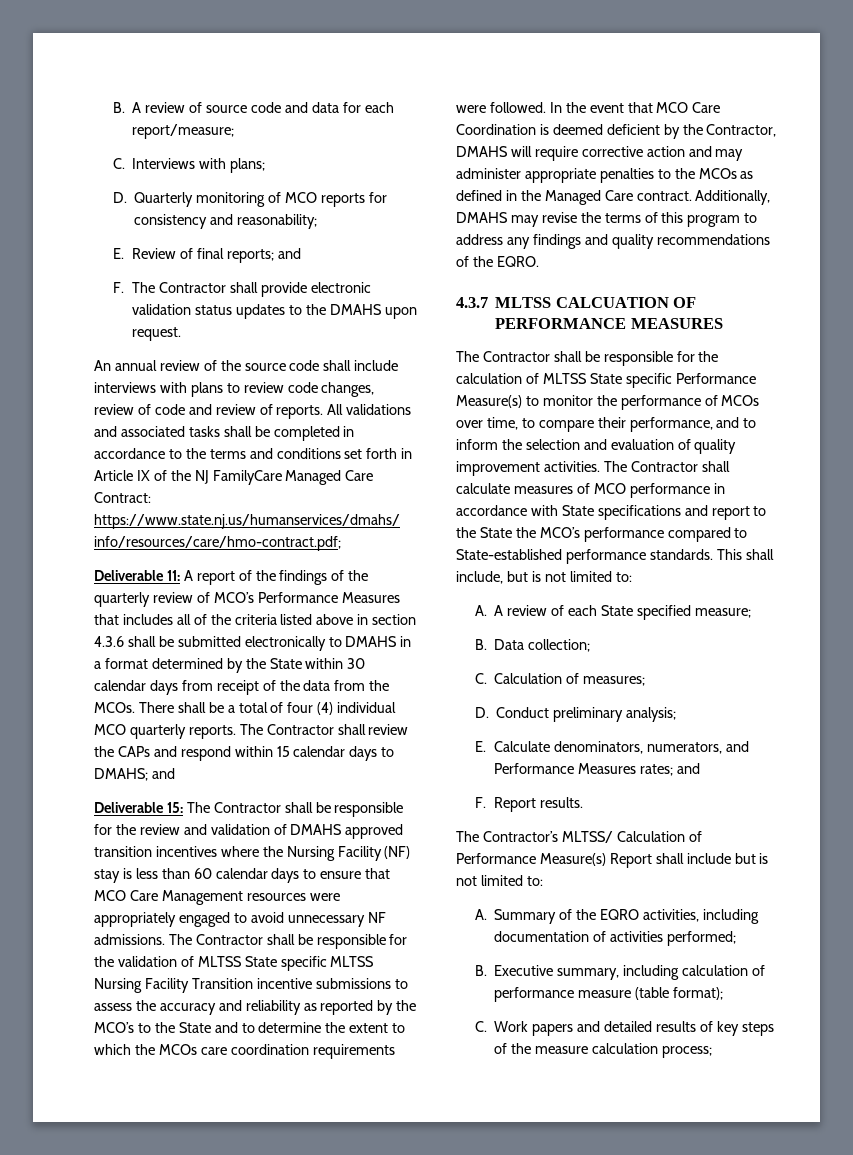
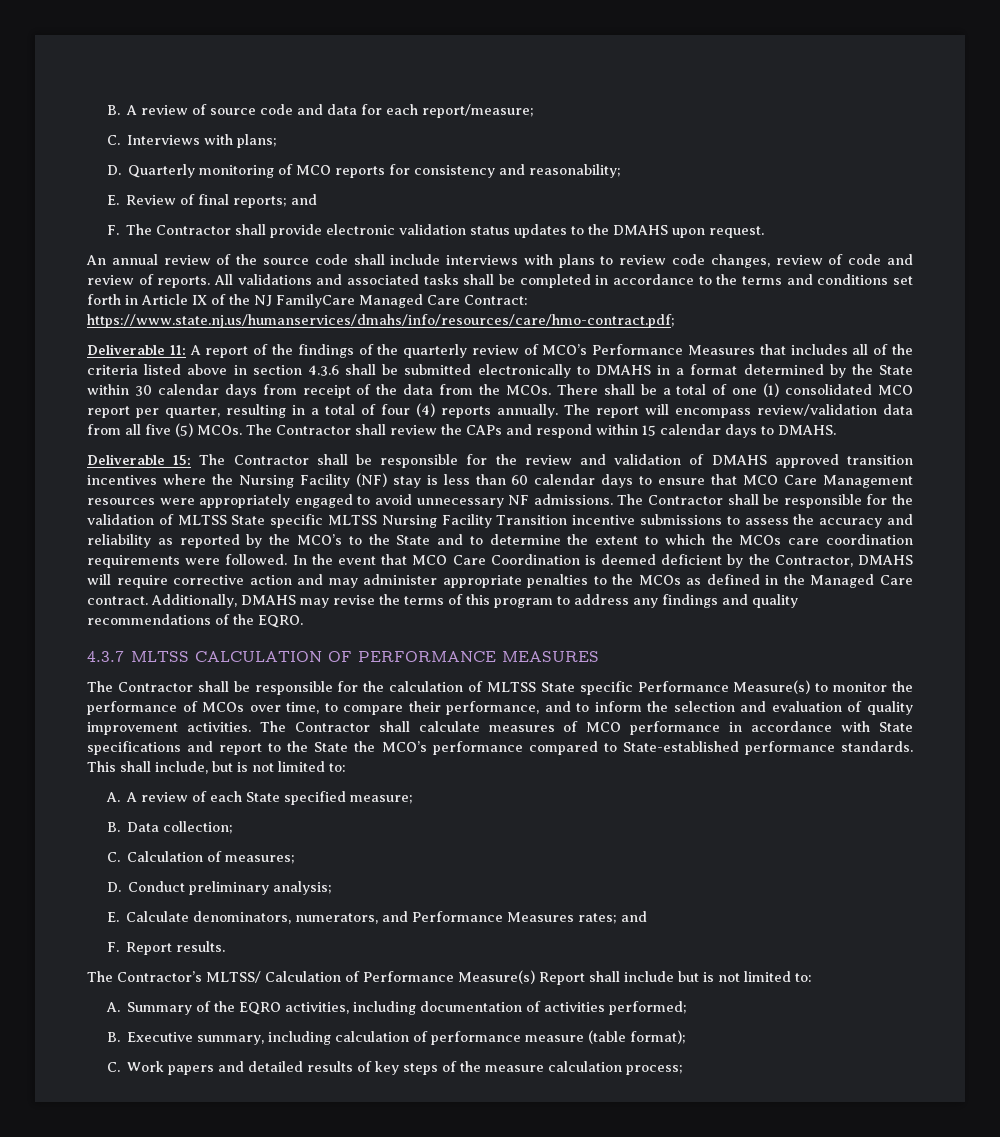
[287,702,397,715] [94,724,236,739] four (4) individual MCO quarterly reports. -> [732,383,914,397] [87,403,913,418] [87,423,242,437] one (1) consolidated MCO report per quarter, resulting in a total of four (4) reports annually. The report will encompass review/validation data from all five (5) MCOs.
[94,768,175,781] DMAHS; and -> [778,425,836,435] DMAHS.
[555,297,669,308] CALCUATION -> [195,651,323,662] CALCULATION

